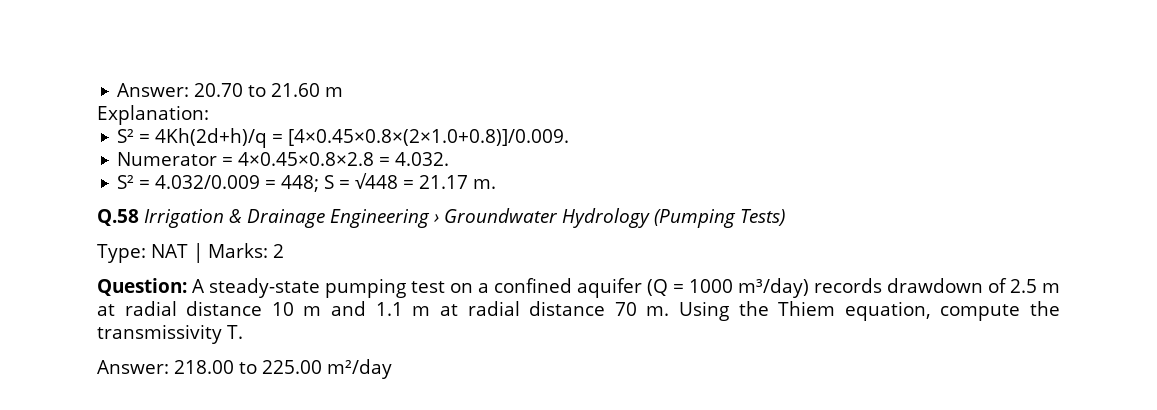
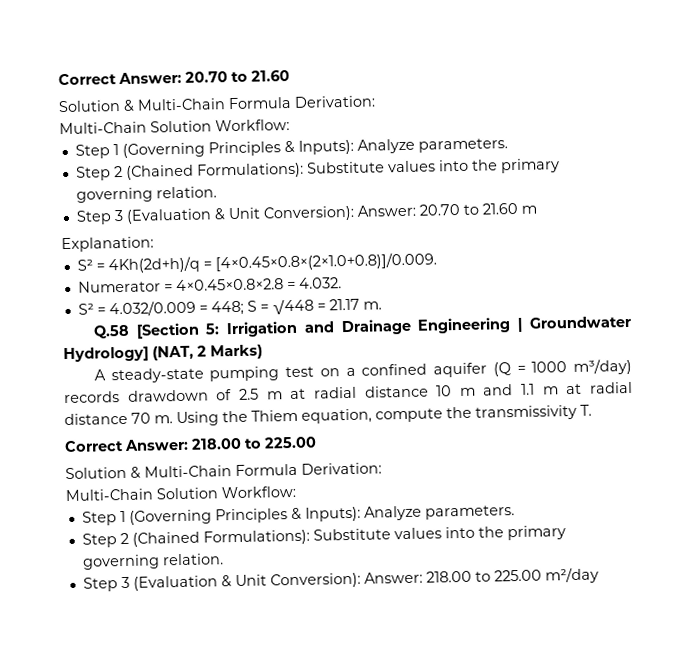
(117, 90) none -> [58,69,290,86] [58,95,376,113] [59,118,290,135] [74,138,508,159] [75,158,560,181] [75,186,217,203] [75,205,355,225] Correct Answer: 20.70 to 21.60 // Solution & Multi-Chain Formula Derivation: // Multi-Chain Solution Workflow: // Step 1 (Governing Principles & Inputs): Analyze parameters. // Step 2 (Chained Formulations): Substitute values into the primary governing relation. // Step 3 (Evaluation & Unit Conversion):
[143,208,785,228] [97,243,284,263] [97,278,187,296] Irrigation & Drainage Engineering › Groundwater Hydrology (Pumping Tests) // Type: NAT | Marks: 2 // Question: -> [135,315,632,339] [63,344,263,363] [Section 5: Irrigation and Drainage Engineering | Groundwater Hydrology] (NAT, 2 Marks) //
(243, 332) none -> [64,436,317,453] [65,462,382,480] [65,485,296,502] [81,505,515,526] [81,525,566,548] [81,553,224,570] [82,572,361,592] Correct Answer: 218.00 to 225.00 // Solution & Multi-Chain Formula Derivation: // Multi-Chain Solution Workflow: // Step 1 (Governing Principles & Inputs): Analyze parameters. // Step 2 (Chained Formulations): Substitute values into the primary governing relation. // Step 3 (Evaluation & Unit Conversion):

